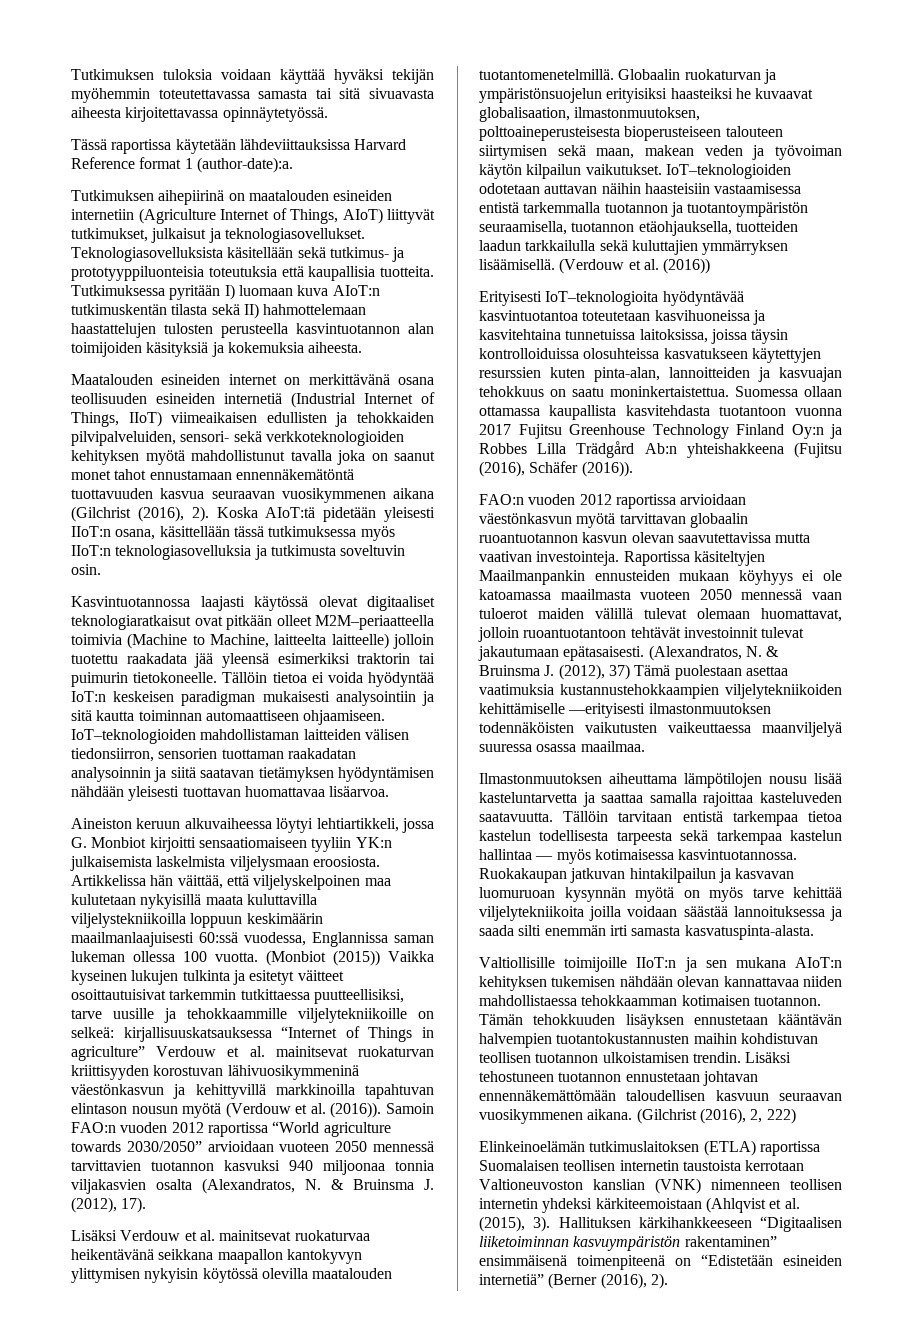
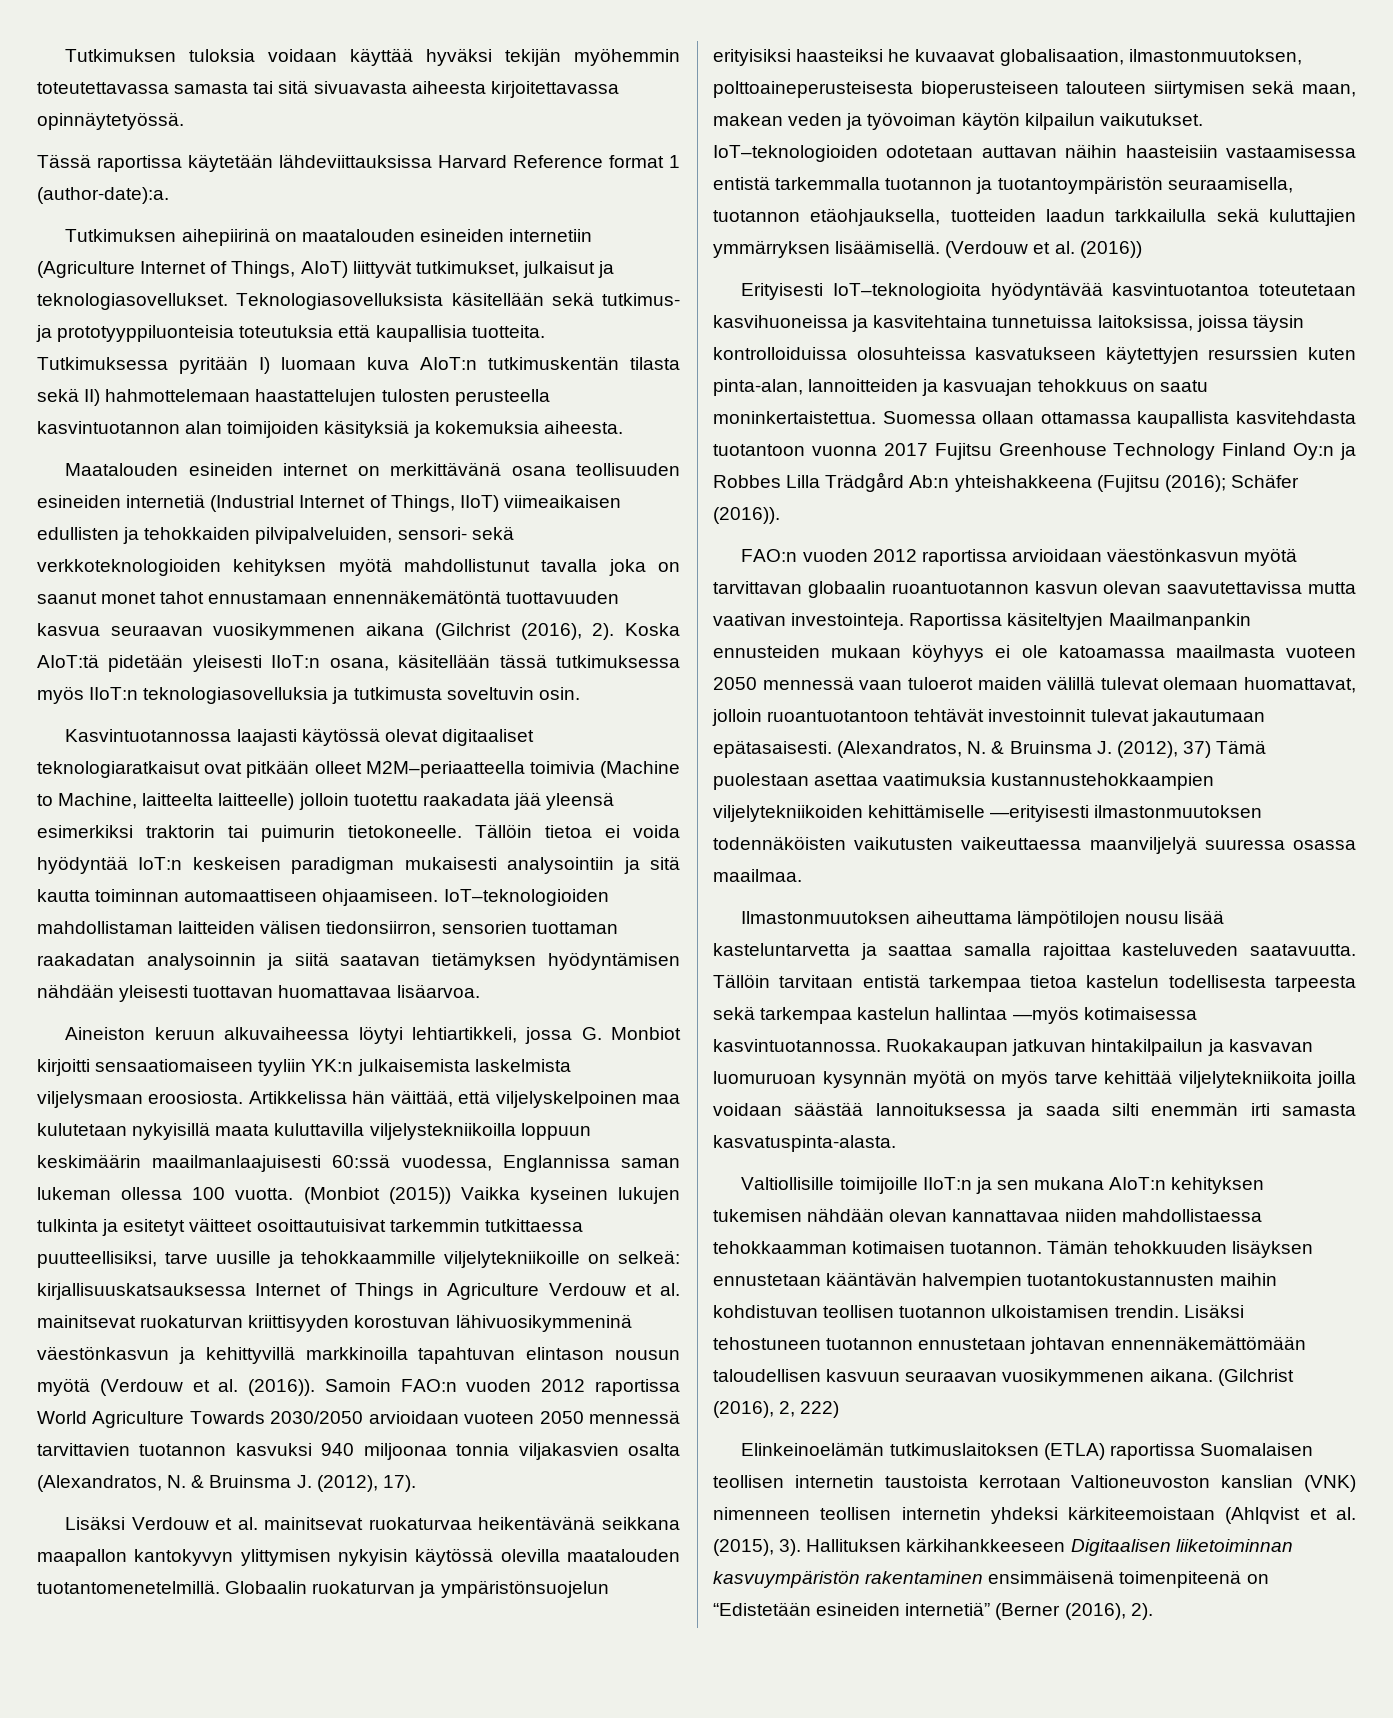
[159,526,230,537] käsittellään -> [398,654,491,668] käsitellään
[281,1026,338,1038] “Internet -> [255,1283,322,1296] Internet
[71,1046,145,1061] agriculture” -> [447,1283,540,1300] Agriculture
[272,1121,391,1137] [71,1141,202,1152] “World agriculture towards 2030/2050” -> [37,1411,364,1428] World Agriculture Towards 2030/2050
[202,1268,258,1283] köytössä -> [415,1548,494,1566] käytössä
[479,461,525,477] (2016), -> [1164,475,1226,492] (2016);
[535,849,591,864] — myös -> [1012,1006,1079,1024] —myös
[760,1216,842,1232] “Digitaalisen -> [1070,1539,1171,1556] Digitaalisen
[684,1236,777,1247] rakentaminen” -> [865,1571,984,1584] rakentaminen

